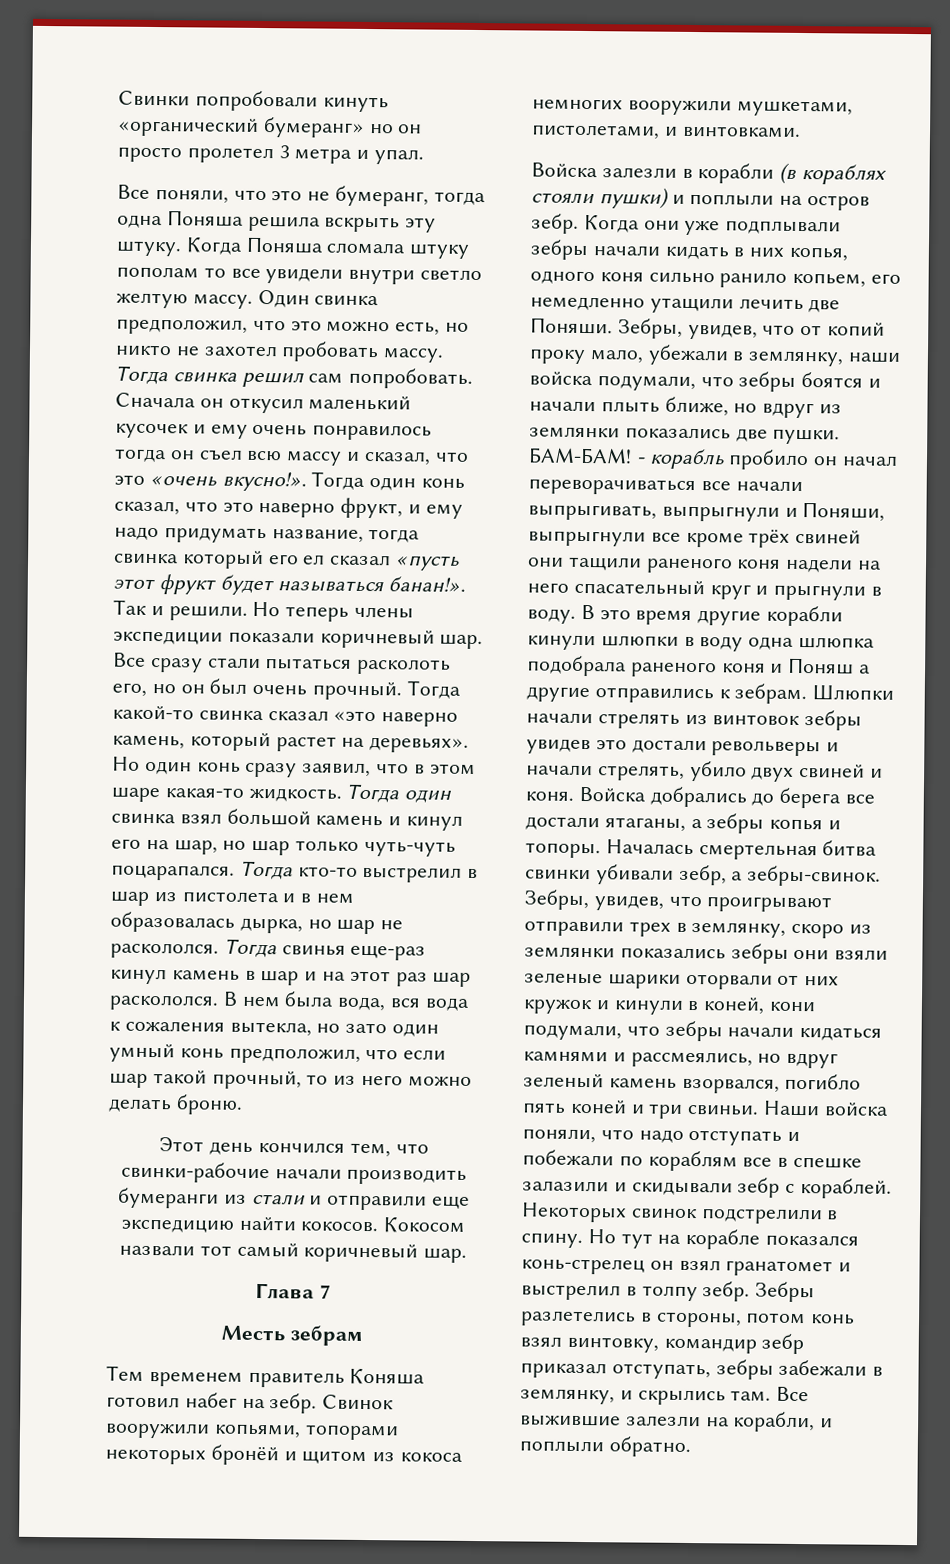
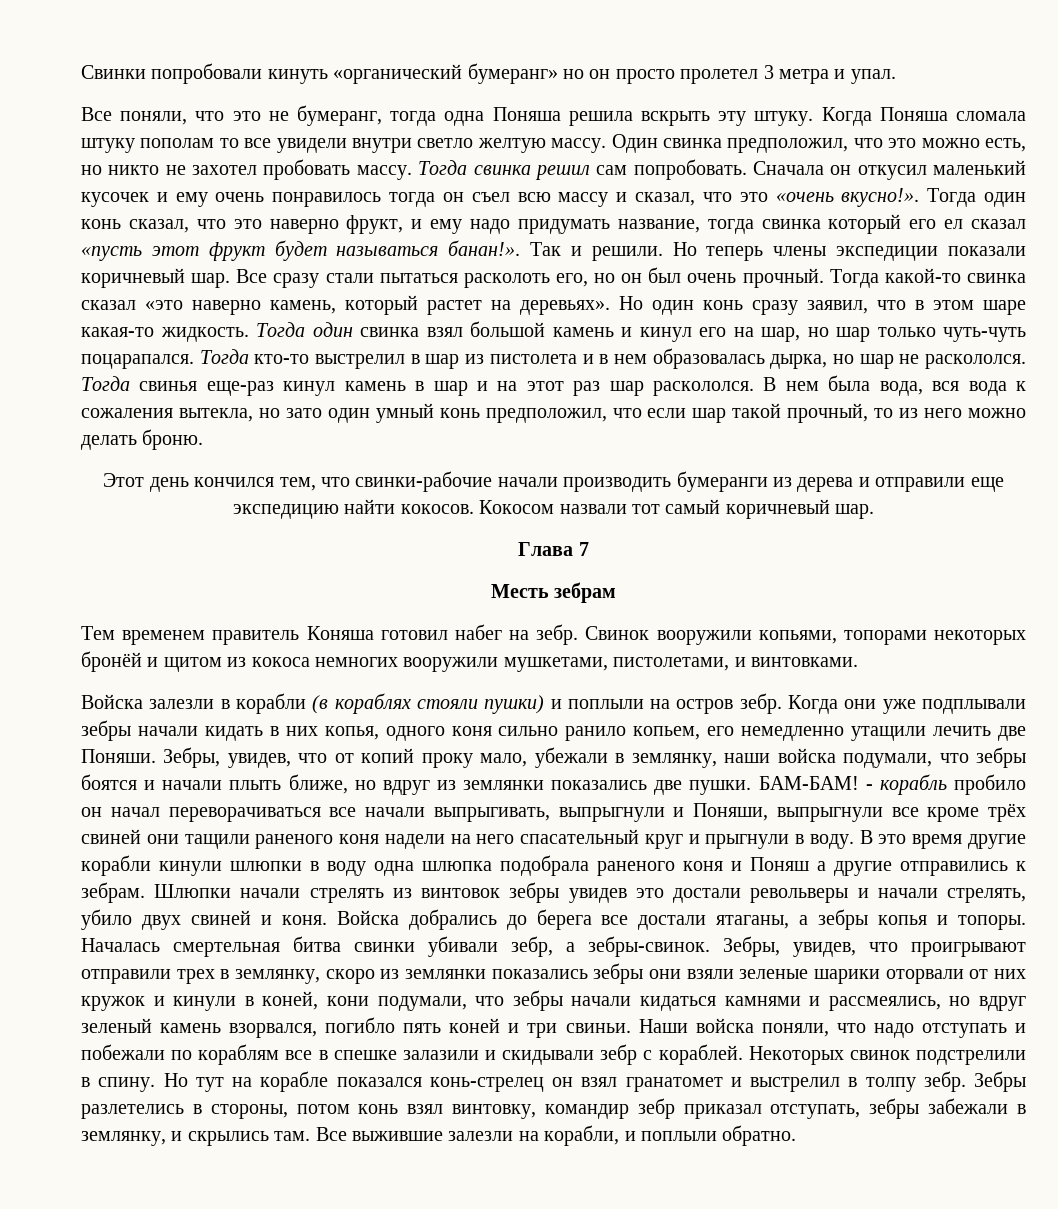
[251,1193,306,1205] стали -> [797,477,854,492] дерева

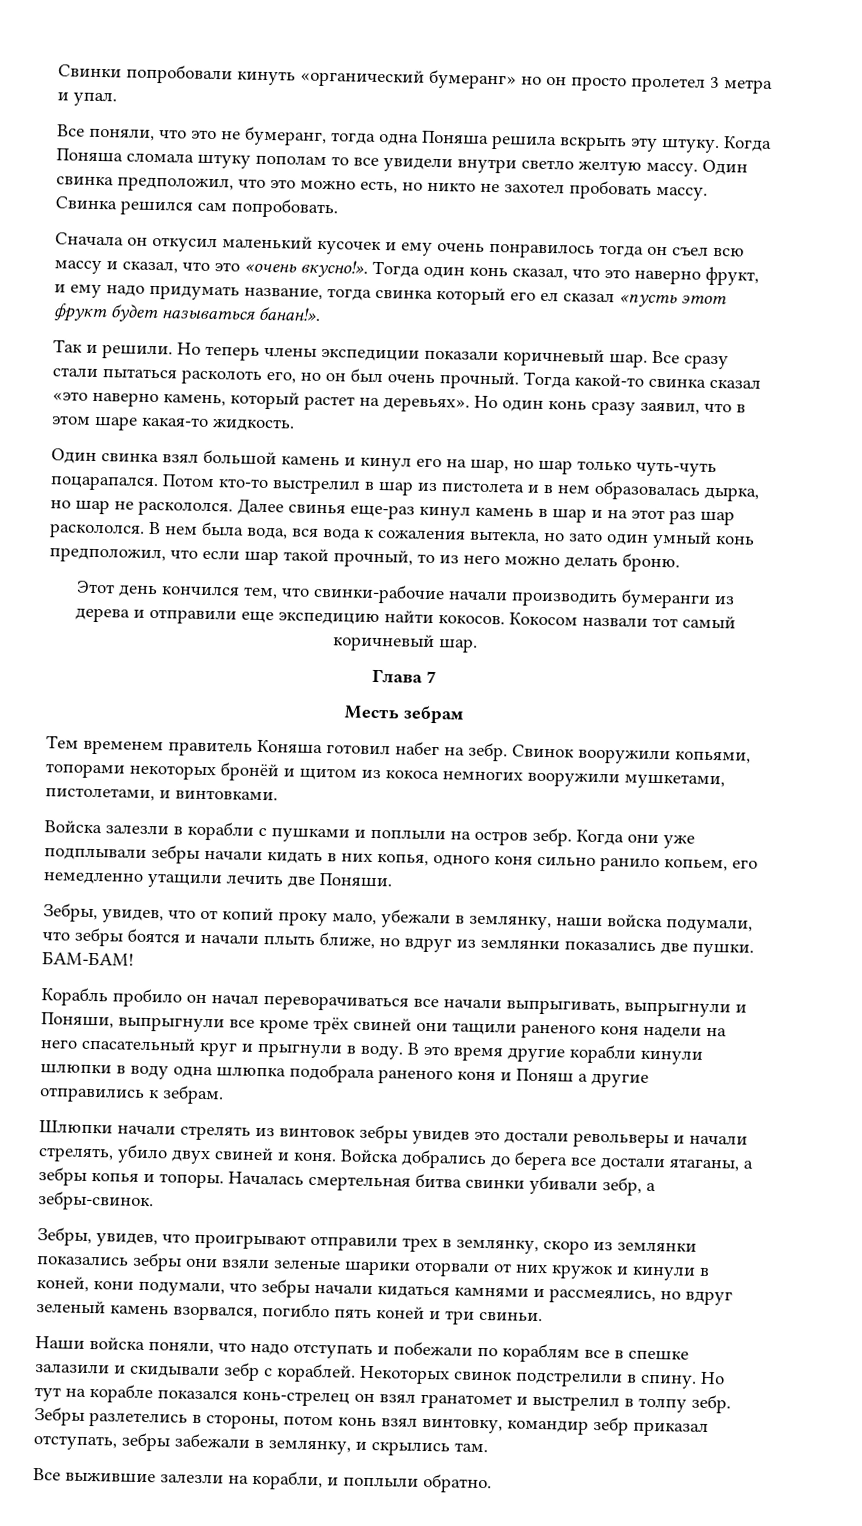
[418,160,590,180] Тогда свинка решил -> [55,196,193,216] Свинка решился
(747, 169) none -> (339, 208) //
(521, 248) none -> (321, 313) //
[256,322,353,337] Тогда один -> [51,448,97,464] // Один
[199,349,249,364] Тогда -> [162,474,215,488] Потом
[81,376,130,391] Тогда -> [237,498,284,516] Далее
[312,693,545,714] (в кораблях стояли пушки) -> [258,827,350,843] с пушками
(156, 756) none -> (393, 880) //
[865,774,947,795] - корабль -> [41,987,108,1007] // Корабль
(145, 892) none -> (224, 1095) //
(710, 946) none -> (154, 1201) //
(631, 1028) none -> (543, 1316) //
(311, 1136) none -> (488, 1447) //

